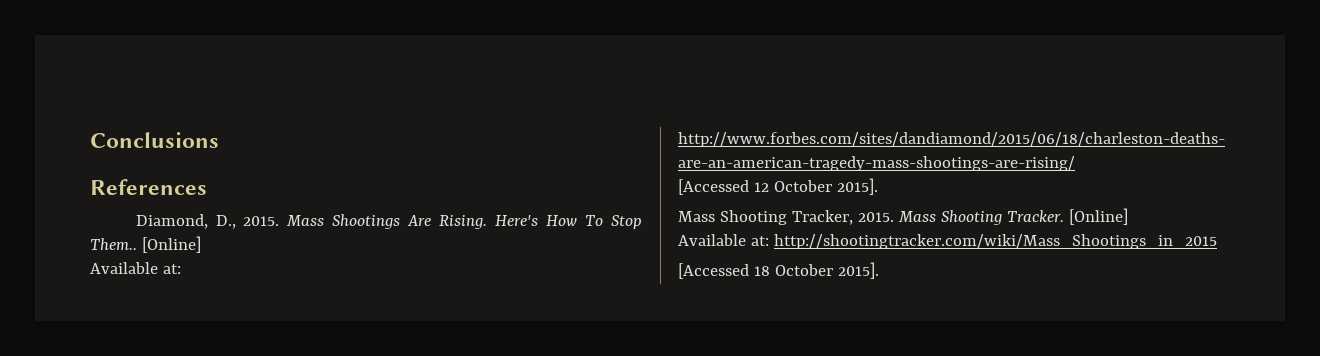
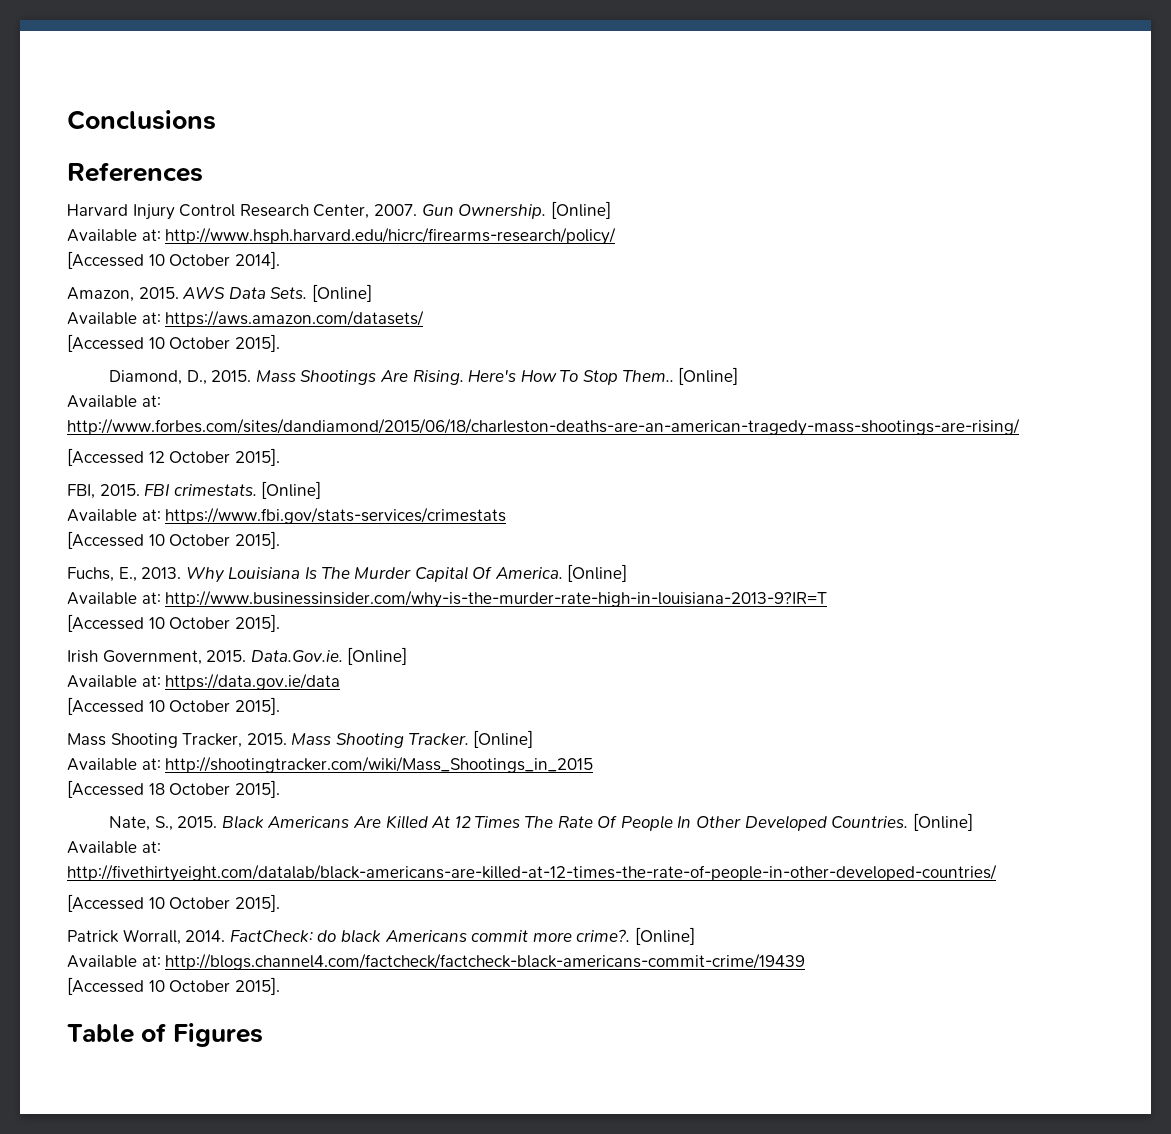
(207, 187) none -> [67,201,611,220] [67,227,617,245] [67,251,280,269] [67,284,372,302] [67,310,425,327] [67,334,280,352] // Harvard Injury Control Research Center, 2007. Gun Ownership. [Online] // Available at: http://www.hsph.harvard.edu/hicrc/firearms-research/policy/ // [Accessed 10 October 2014]. // Amazon, 2015. AWS Data Sets. [Online] // Available at: https://aws.amazon.com/datasets/ // [Accessed 10 October 2015].
(878, 186) none -> [67,481,322,499] [67,507,507,524] [67,531,280,549] [67,564,628,583] [67,590,828,608] [67,614,280,632] [67,647,408,665] [67,673,341,690] [67,697,280,715] // FBI, 2015. FBI crimestats. [Online] // Available at: https://www.fbi.gov/stats-services/crimestats // [Accessed 10 October 2015]. // Fuchs, E., 2013. Why Louisiana Is The Murder Capital Of America. [Online] // Available at: http://www.businessinsider.com/why-is-the-murder-rate-high-in-louisiana-2013-9?IR=T // [Accessed 10 October 2015]. // Irish Government, 2015. Data.Gov.ie. [Online] // Available at: https://data.gov.ie/data // [Accessed 10 October 2015].
(879, 270) none -> [109,813,973,831] [67,841,161,854] [67,864,997,882] [67,894,280,912] [67,927,695,945] [67,953,806,970] [67,977,280,995] [67,1023,264,1047] // Nate, S., 2015. Black Americans Are Killed At 12 Times The Rate Of People In Other Developed Countries. [Online] // Available at: http://fivethirtyeight.com/datalab/black-americans-are-killed-at-12-times-the-rate-of-people-in-other-developed-countries/ // [Accessed 10 October 2015]. // Patrick Worrall, 2014. FactCheck: do black Americans commit more crime?. [Online] // Available at: http://blogs.channel4.com/factcheck/factcheck-black-americans-commit-crime/19439 // [Accessed 10 October 2015]. // Table of Figures

